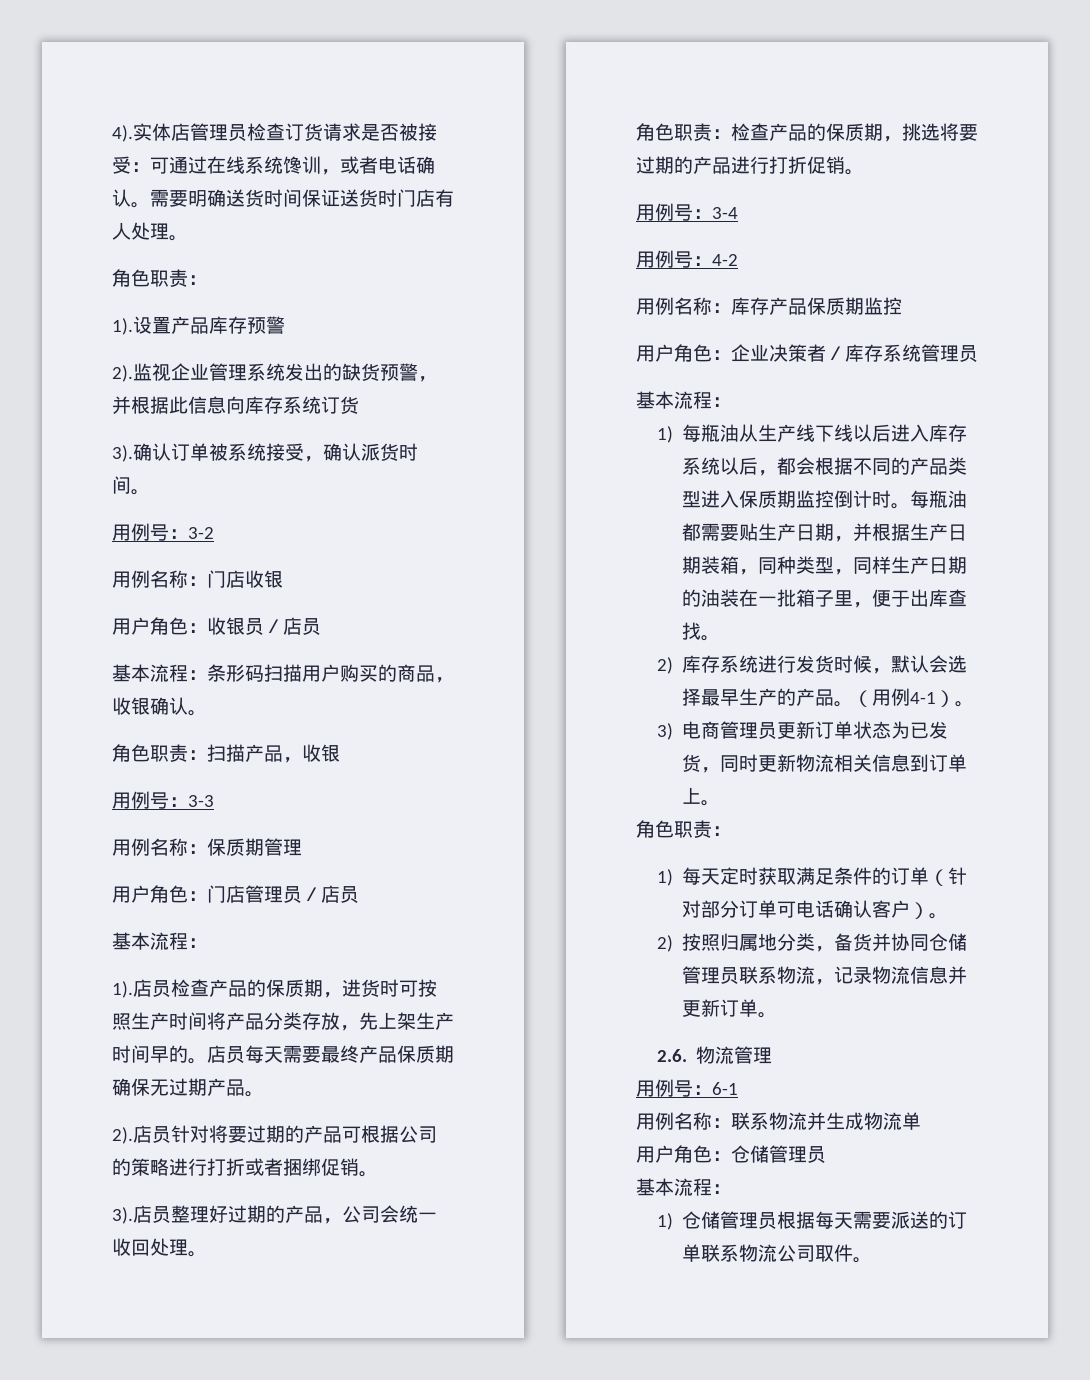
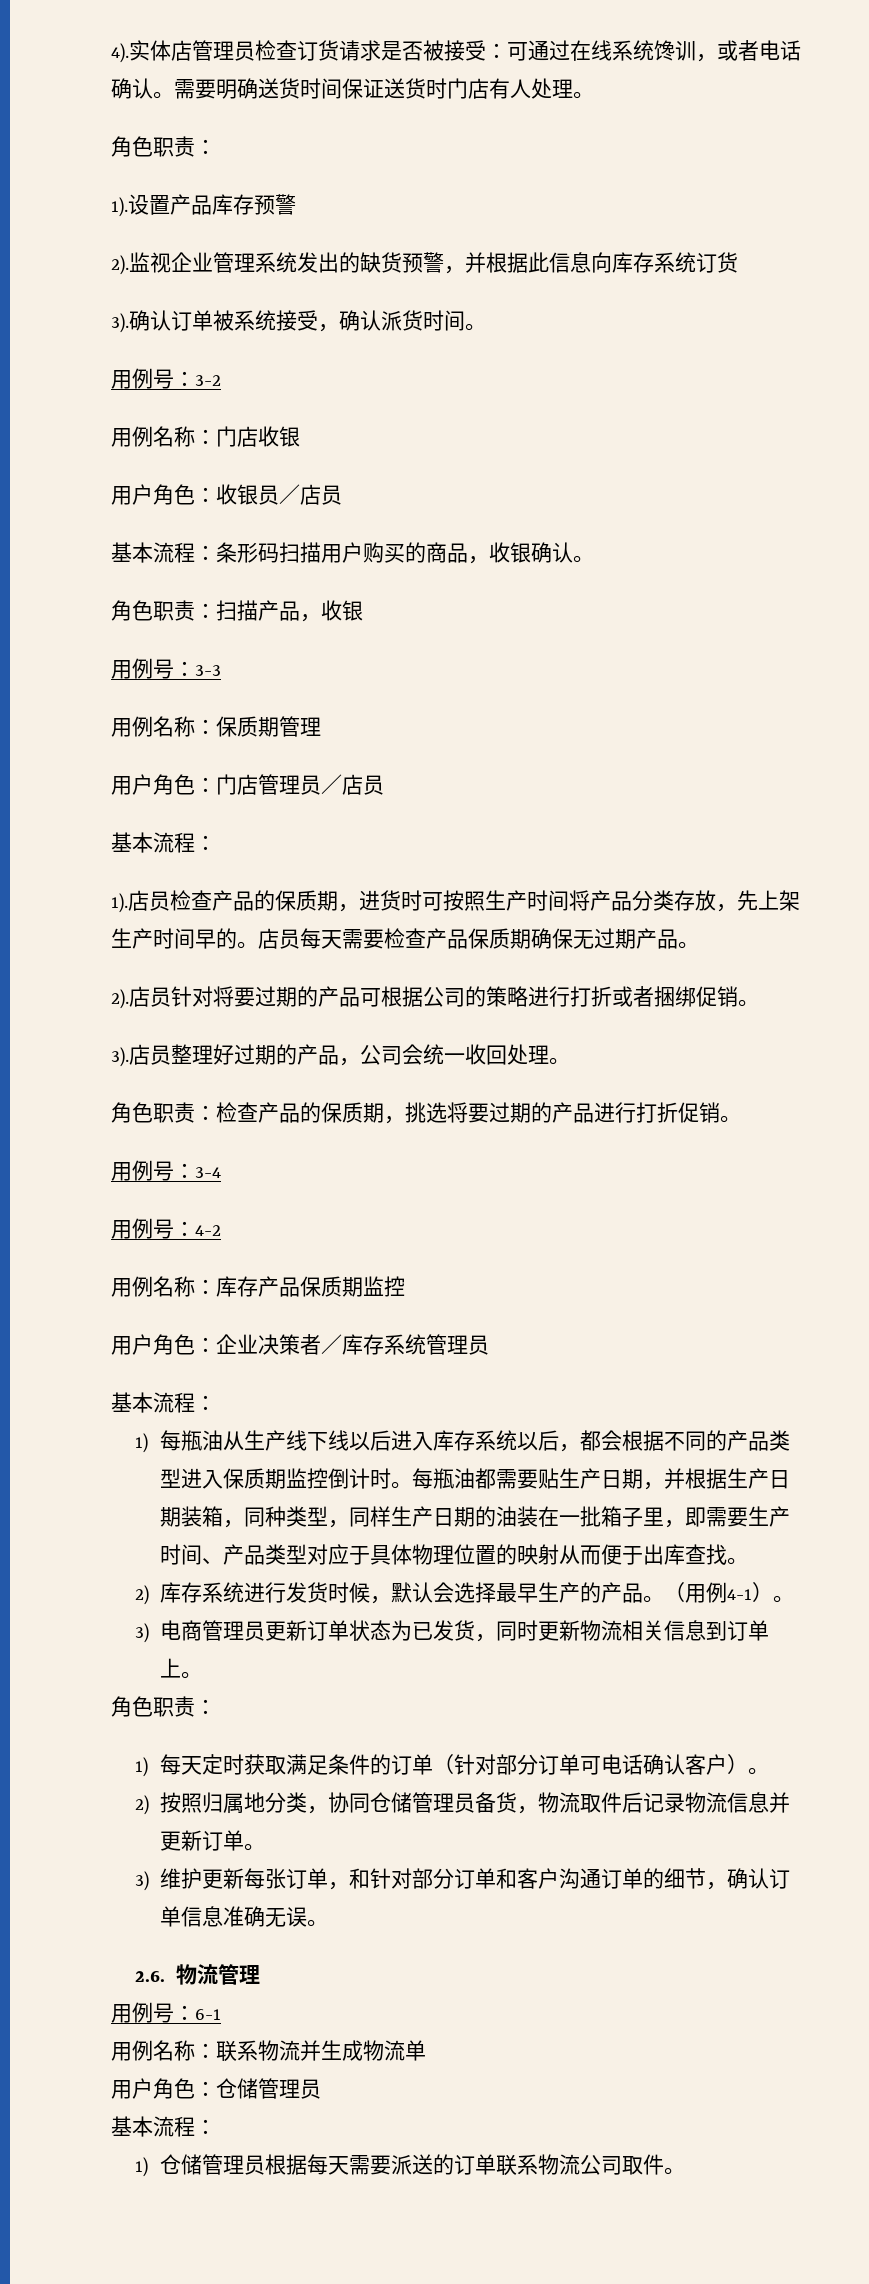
[321,1045,359,1063] 最终 -> [384,928,426,949] 检查
(873, 605) none -> [684,1506,790,1527] [159,1544,601,1565] 即需要生产时间、产品类型对应于具体物理位置的映射从而
[834,933,892,951] 备货并 -> (328, 1810) none
[739,966,835,985] 联系物流， -> [474,1792,643,1814] 备货，物流取件后
(778, 1015) none -> [135,1868,790,1891] [159,1906,328,1927] // 3)维护更新每张订单，和针对部分订单和客户沟通订单的细节，确认订单信息准确无误。

